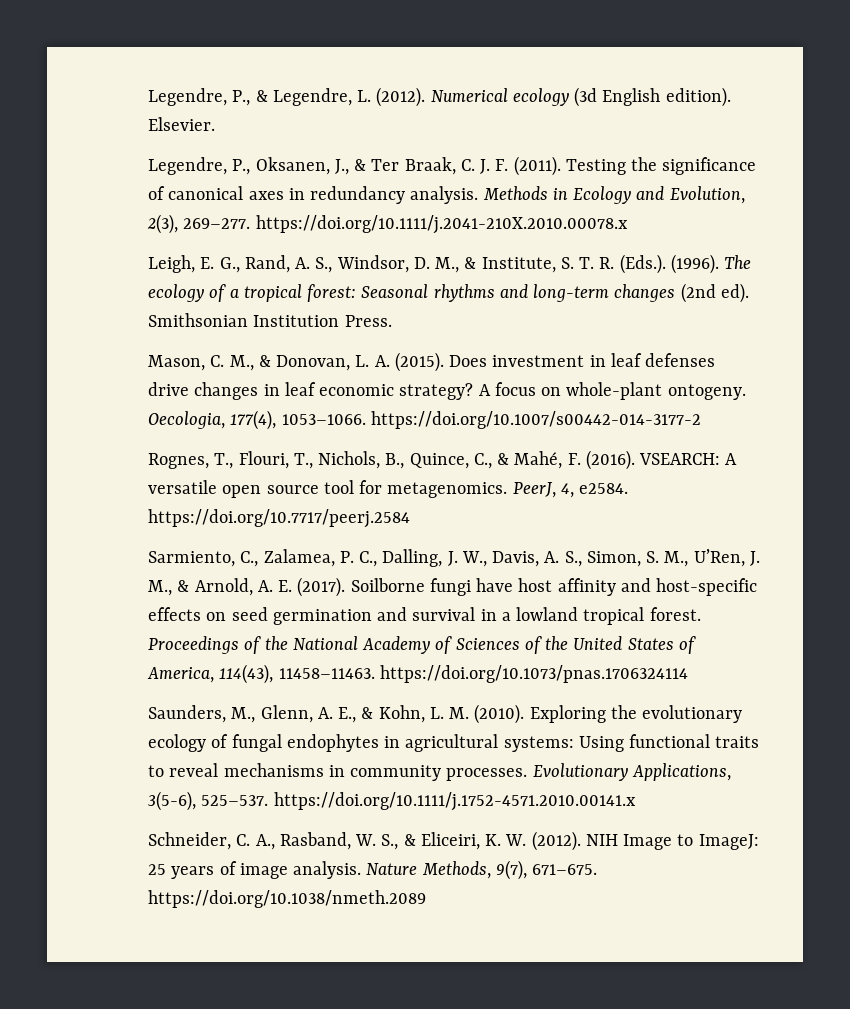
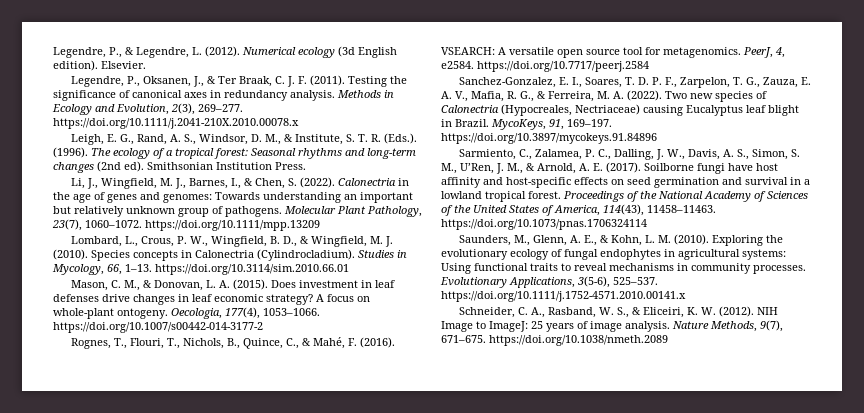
(392, 321) none -> [70,177,409,189] [53,192,413,203] [53,206,422,217] [52,219,320,231] [70,236,393,247] [53,249,407,261] [52,264,349,275] // Li, J., Wingfield, M. J., Barnes, I., & Chen, S. (2022). Calonectria in the age of genes and genomes: Towards understanding an important but relatively unknown group of pathogens. Molecular Plant Pathology, 23(7), 1060–1072. https://doi.org/10.1111/mpp.13209 // Lombard, L., Crous, P. W., Wingfield, B. D., & Wingfield, M. J. (2010). Species concepts in Calonectria (Cylindrocladium). Studies in Mycology, 66, 1–13. https://doi.org/10.3114/sim.2010.66.01
(410, 518) none -> [458,77,811,88] [441,90,767,102] [441,104,799,116] [441,119,612,130] [441,133,657,144] // Sanchez-Gonzalez, E. I., Soares, T. D. P. F., Zarpelon, T. G., Zauza, E. A. V., Mafia, R. G., & Ferreira, M. A. (2022). Two new species of Calonectria (Hypocreales, Nectriaceae) causing Eucalyptus leaf blight in Brazil. MycoKeys, 91, 169–197. https://doi.org/10.3897/mycokeys.91.84896

